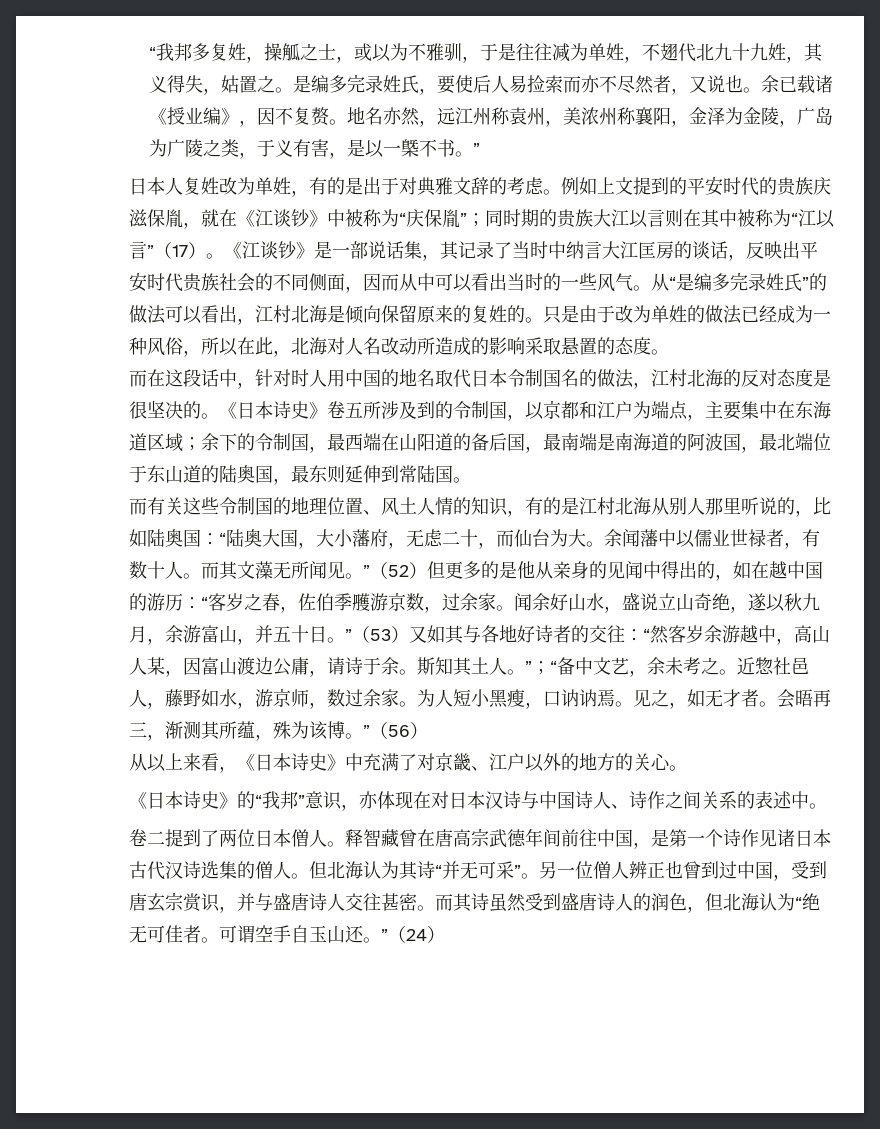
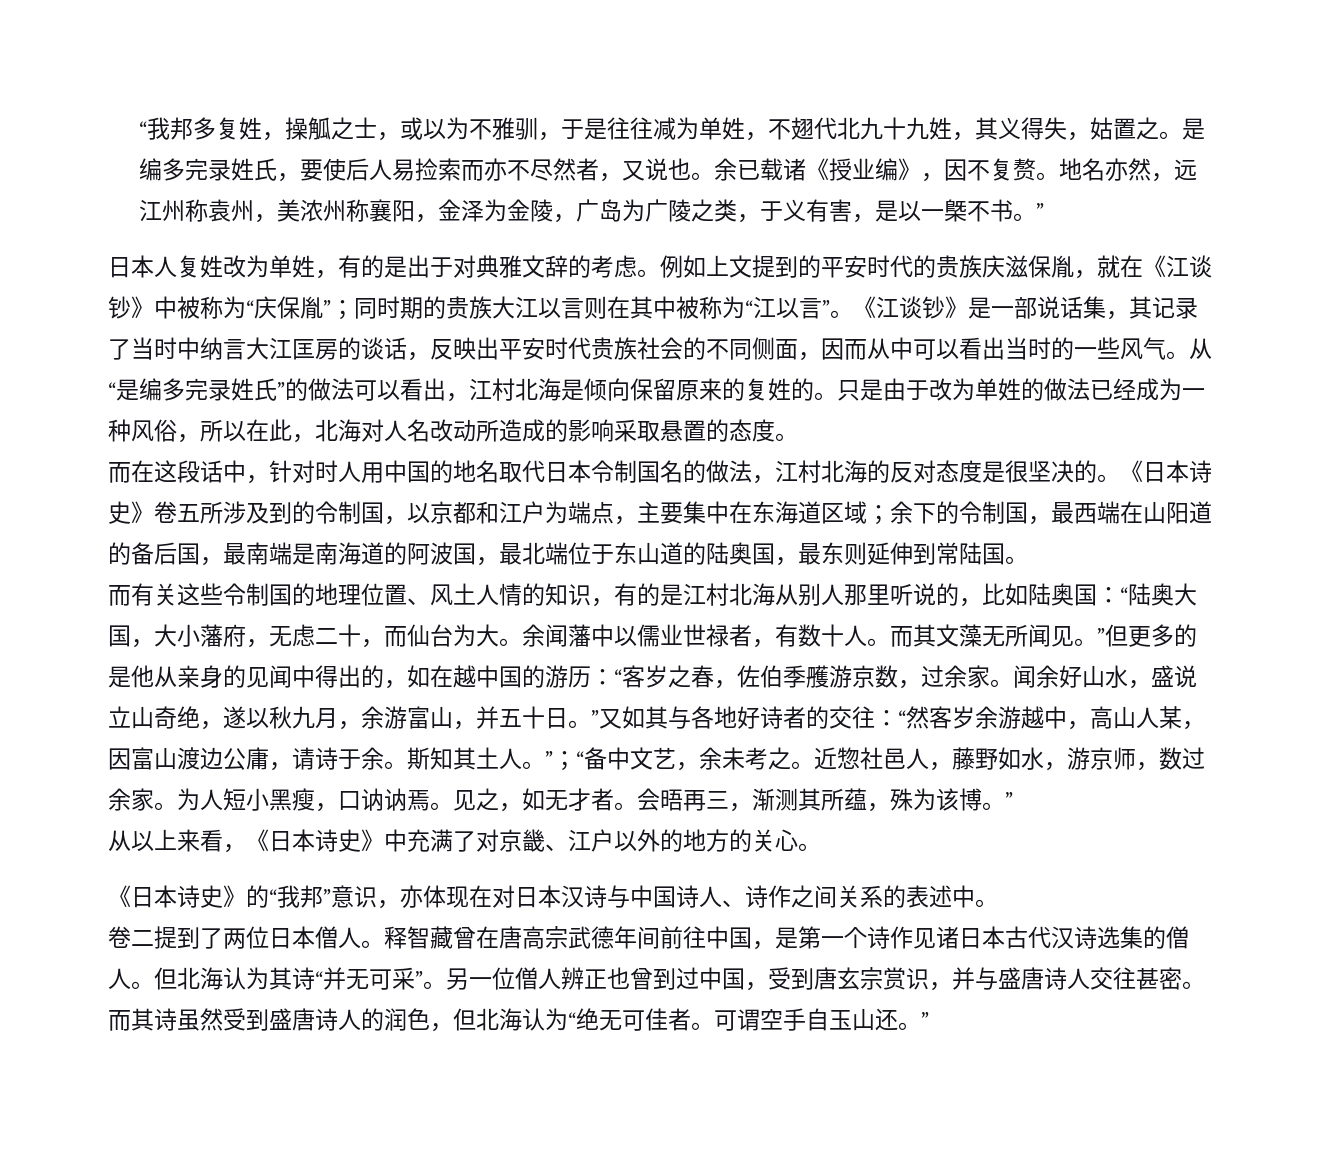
[154,242,207,259] （17） -> (831, 308) none
[370,562,428,579] （52） -> (1106, 636) none
[352,626,410,643] （53） -> (600, 718) none
[370,722,429,739] （56） -> (1014, 800) none
[388,926,446,943] （24） -> (930, 1020) none

